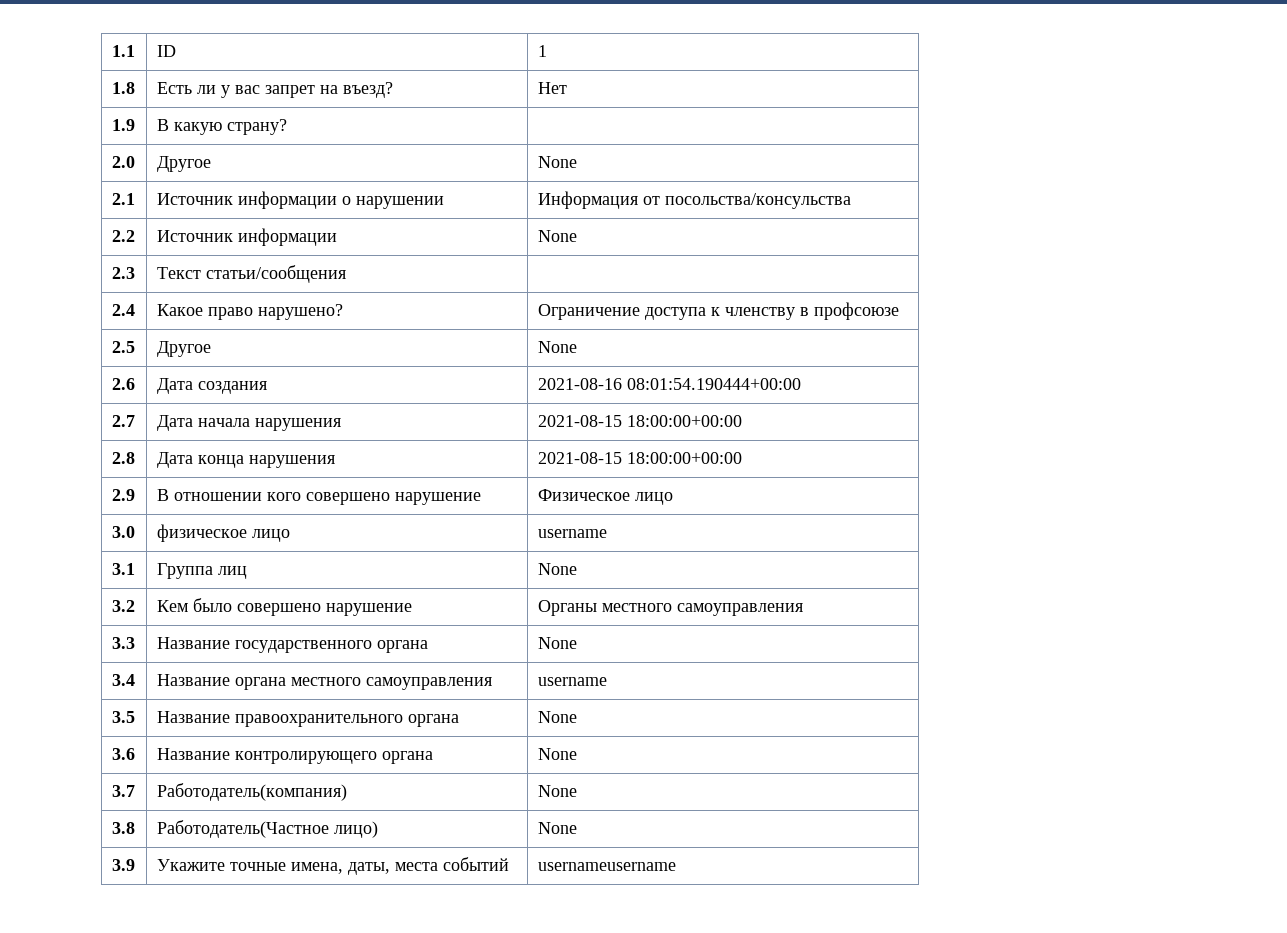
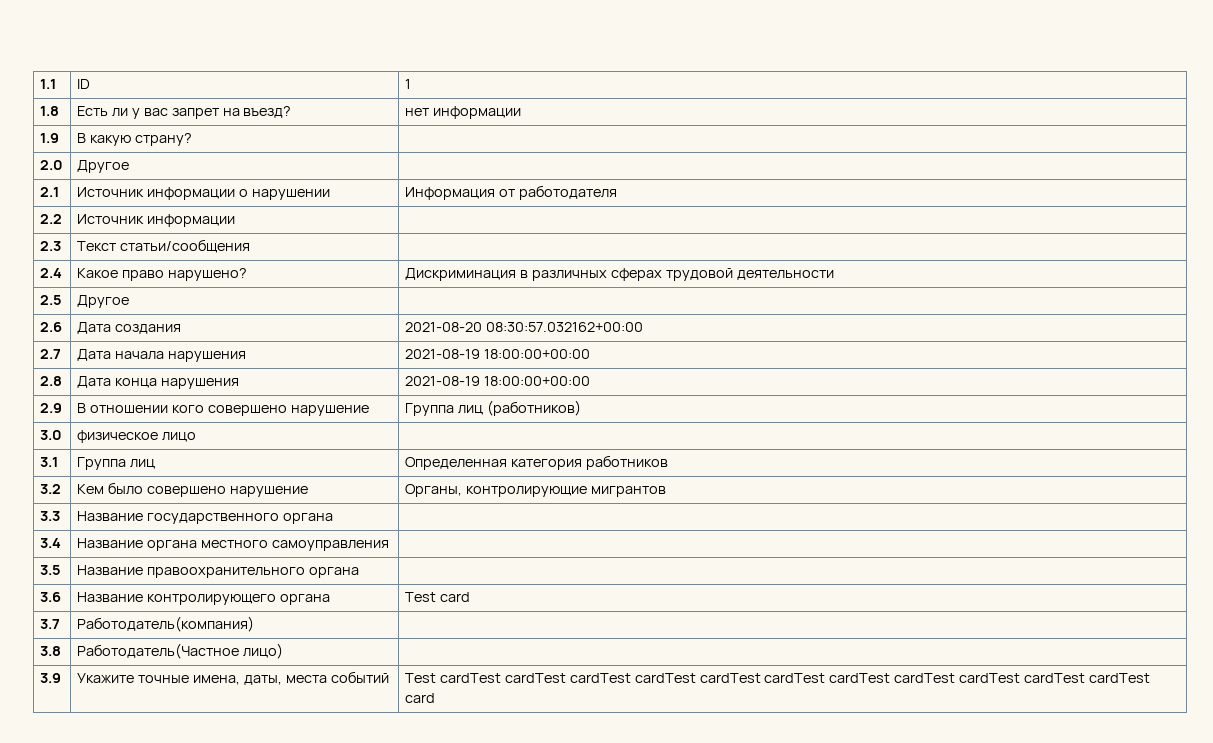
[537,82,567,94] Нет -> [404,106,521,119] нет информации
[537,156,577,168] | None -> (129, 166) |
[664,193,851,209] посольства/консульства -> [518,185,617,200] работодателя
[537,230,577,242] | None -> (235, 220) |
[537,302,899,320] Ограничение доступа к членству в профсоюзе -> [404,268,834,281] Дискриминация в различных сферах трудовой деятельности
[537,341,577,353] | None -> (129, 301) |
[537,378,801,390] 2021-08-16 08:01:54.190444+00:00 -> [404,322,643,332] 2021-08-20 08:30:57.032162+00:00
[537,415,622,427] 2021-08-15 -> [404,349,480,359] 2021-08-19
[537,452,622,464] 2021-08-15 -> [404,376,480,386] 2021-08-19
[537,489,673,505] Физическое лицо -> [404,400,581,416] Группа лиц (работников)
[537,529,607,538] username -> (196, 437) none
[537,563,577,575] | None -> [404,455,668,470] | Определенная категория работников
[537,600,803,616] Органы местного самоуправления -> [404,484,666,497] Органы, контролирующие мигрантов
[537,637,577,649] | None -> (333, 518) |
[537,677,607,686] username -> (389, 545) none
[537,711,577,723] | None -> (359, 572) |
[537,748,577,760] | None -> [404,592,470,602] | Test card
[537,785,577,797] | None -> (254, 624) |
[537,822,577,834] | None -> (283, 651) |
[537,862,676,871] usernameusername -> [404,673,1150,683] [404,693,435,703] Test cardTest cardTest cardTest cardTest cardTest cardTest cardTest cardTest cardTest cardTest cardTest card

